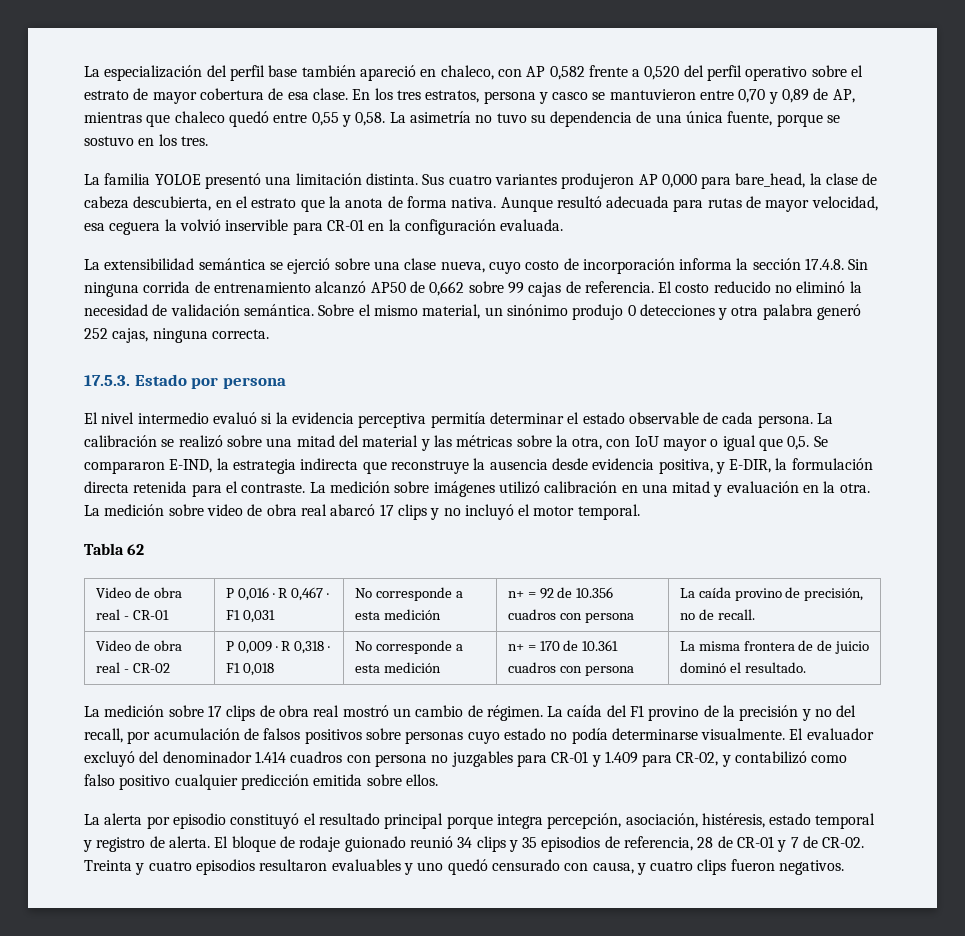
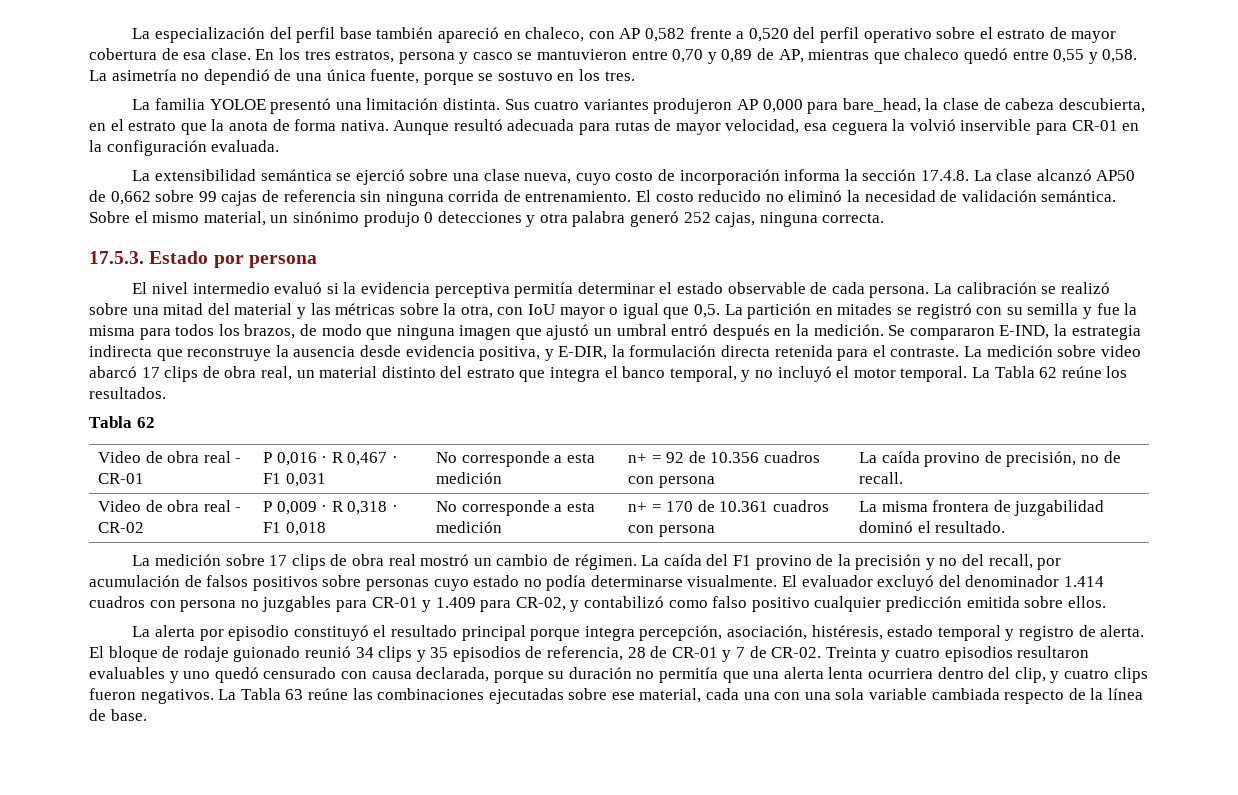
[496,111,633,127] tuvo su dependencia -> [203,69,270,85] dependió
[848,259,869,270] [84,281,311,297] Sin ninguna corrida de entrenamiento -> [973,169,1033,181] La clase
[584,281,654,293] referencia. -> [283,190,632,206] referencia sin ninguna corrida de entrenamiento.
(810, 443) none -> [724,303,1138,319] [89,324,884,340] La partición en mitades se registró con su semilla y fue la misma para todos los brazos, de modo que ninguna imagen que ajustó un umbral entró después en la medición.
[433,481,870,497] [84,504,427,520] imágenes utilizó calibración en una mitad y evaluación en la otra. La medición sobre video de obra real abarcó 17 clips -> [1100,345,1141,357] [89,366,737,382] video abarcó 17 clips de obra real, un material distinto del estrato que integra el banco temporal,
(640, 512) none -> [971,366,1128,378] [89,387,166,399] La Tabla 62 reúne los resultados.
[817,640,870,654] de juicio -> [1014,500,1105,516] juzgabilidad
[592,862,634,874] causa, -> [371,667,1046,683] causa declarada, porque su duración no permitía que una alerta lenta ocurriera dentro del clip,
(845, 867) none -> [218,688,1143,704] [89,709,147,721] La Tabla 63 reúne las combinaciones ejecutadas sobre ese material, cada una con una sola variable cambiada respecto de la línea de base.

